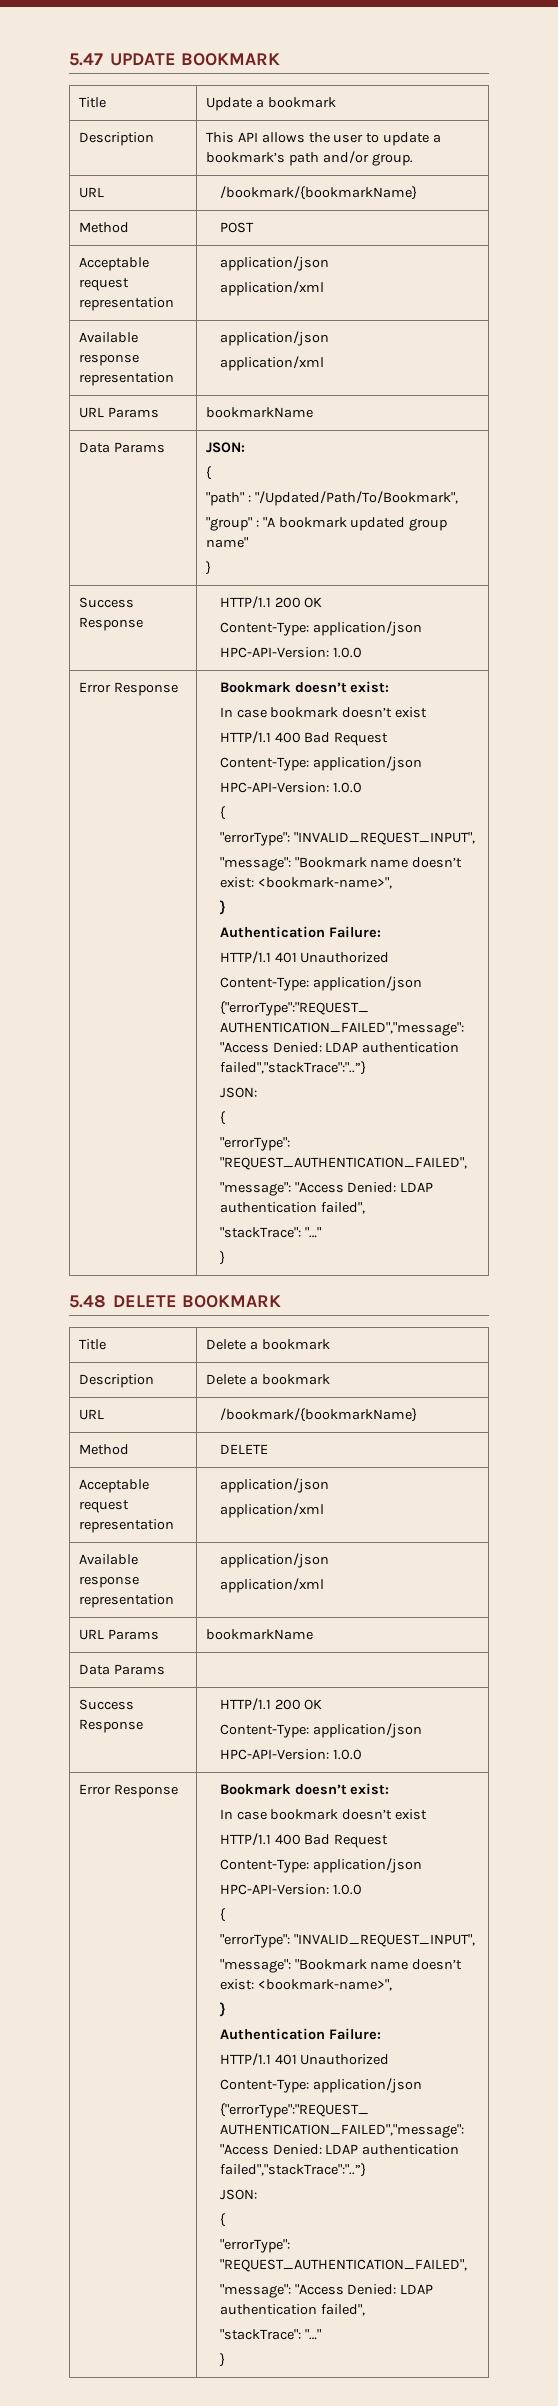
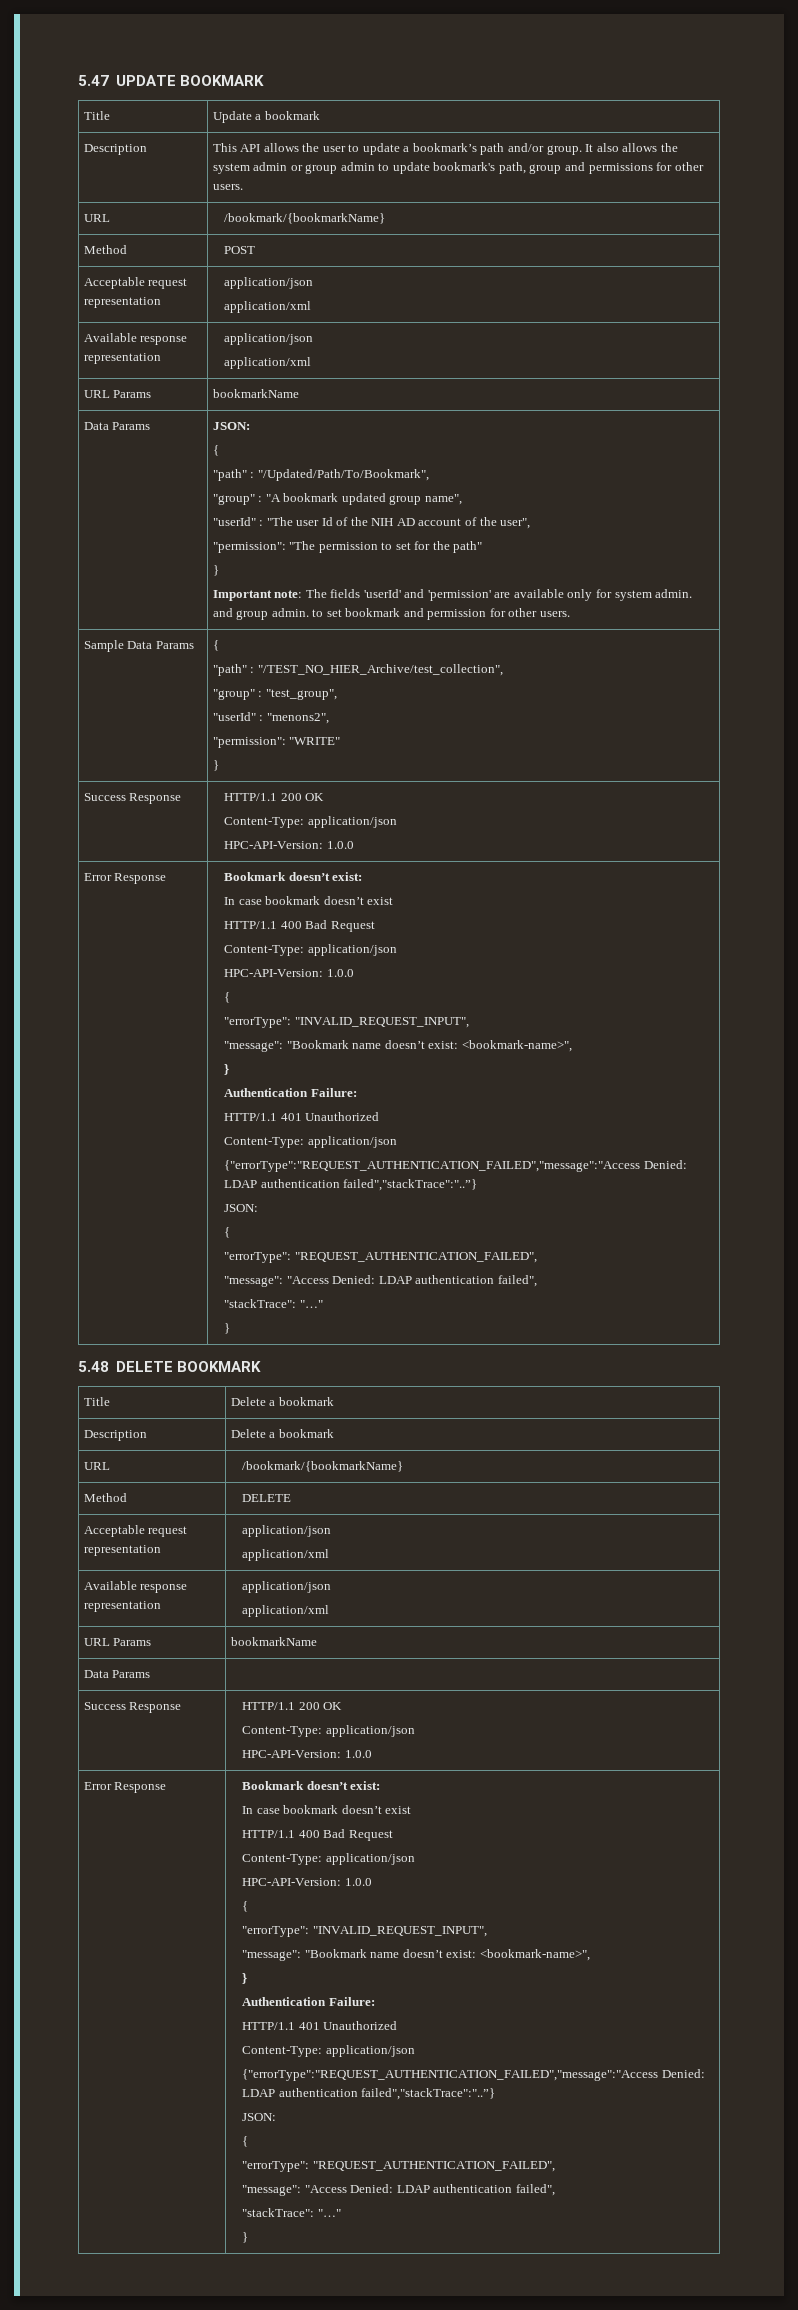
(413, 159) none -> [585,143,678,152] [212,162,704,174] [212,184,243,190] It also allows the system admin or group admin to update bookmark's path, group and permissions for other users.
[205,537,248,548] name" -> [424,494,462,505] [212,517,531,529] [212,541,483,553] [212,565,219,576] [212,589,693,601] [212,608,570,620] [83,640,194,652] [212,640,219,651] [212,664,503,676] [212,689,337,700] [212,712,329,724] [212,737,341,748] name", // "userId" : "The user Id of the NIH AD account of the user", // "permission": "The permission to set for the path" // } // Important note: The fields 'userId' and 'permission' are available only for system admin. and group admin. to set bookmark and permission for other users. // Sample Data Params | { // "path" : "/TEST_NO_HIER_Archive/test_collection", // "group" : "test_group", // "userId" : "menons2", // "permission": "WRITE"

